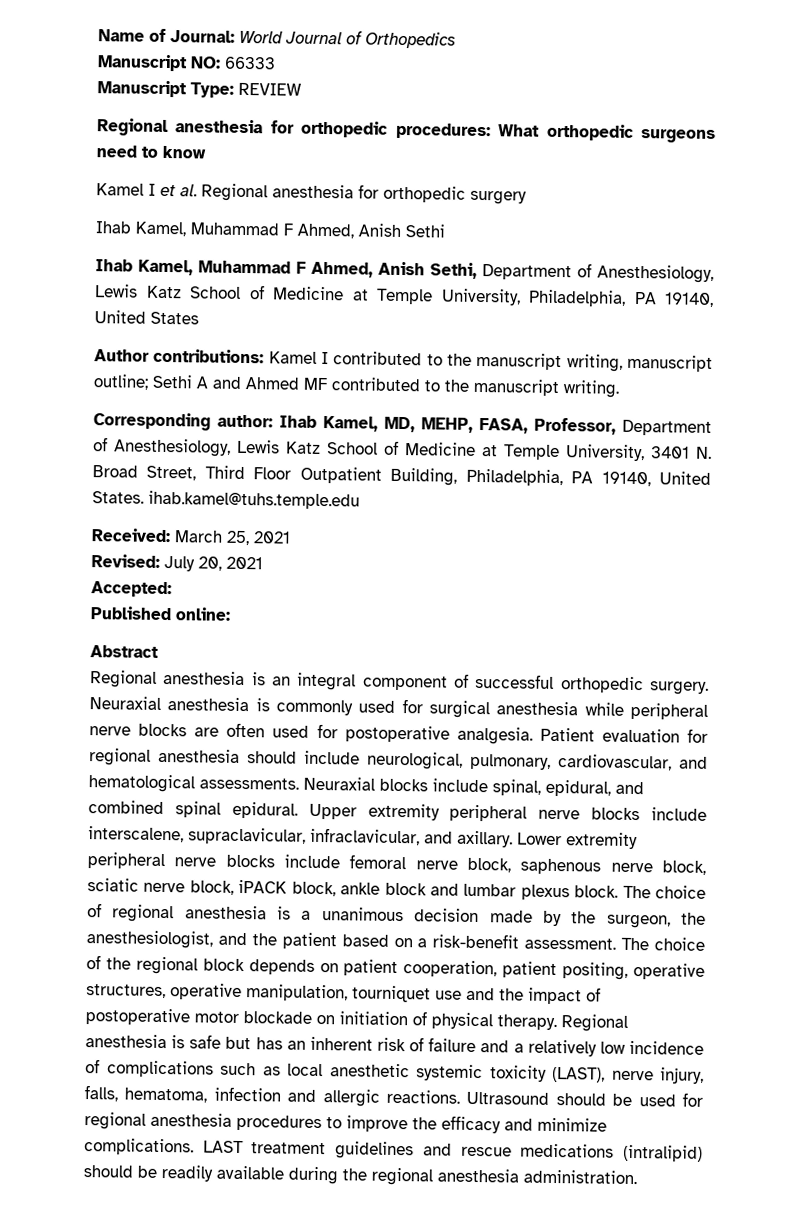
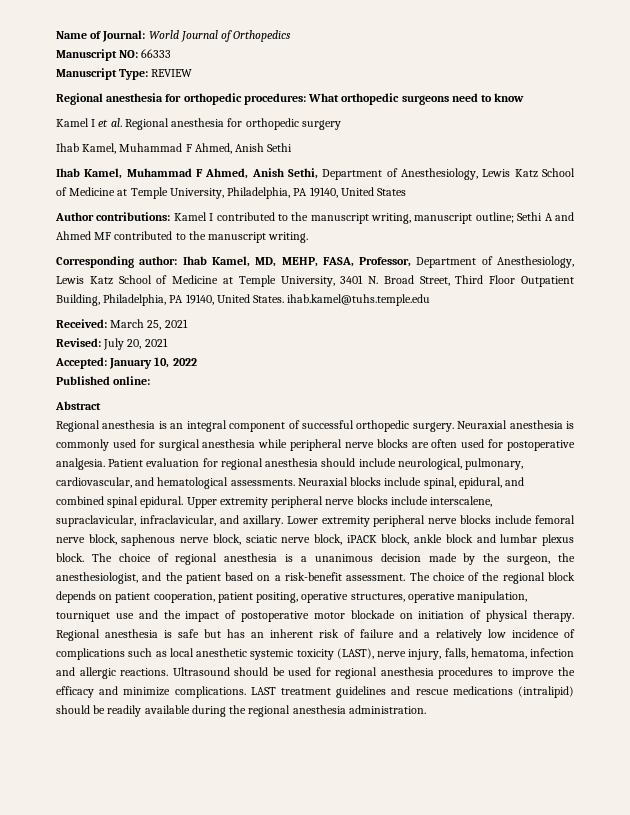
(172, 589) none -> [109,357,197,369] January 10, 2022

